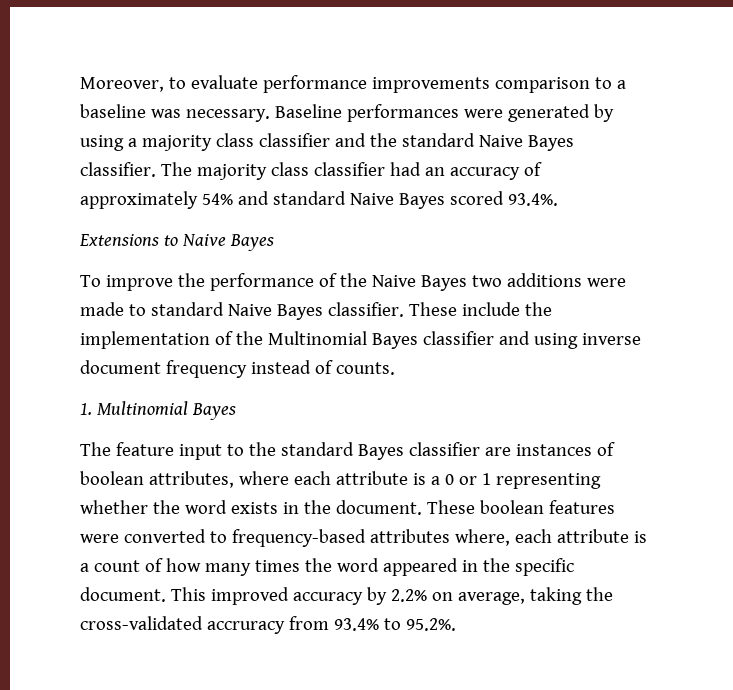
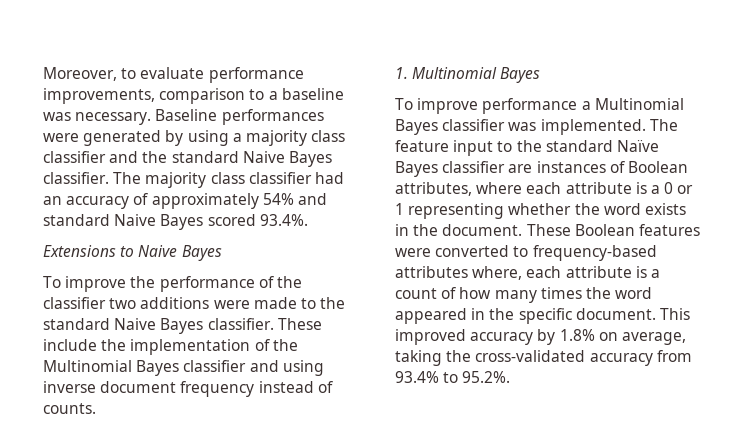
[371,77,490,93] improvements -> [43,88,155,104] improvements,
[371,275,467,291] Naive Bayes -> [43,297,106,309] classifier
(146, 310) none -> [320,297,346,309] the
(236, 411) none -> [395,98,684,114] [395,119,646,135] To improve performance a Multinomial Bayes classifier was implemented.
(354, 449) none -> [616,140,659,152] Naïve
[80,471,144,485] boolean -> [627,161,688,173] Boolean
[479,500,544,514] boolean -> [574,224,635,236] Boolean
[390,589,427,602] 2.2% -> [559,329,595,341] 1.8%
[206,621,285,634] accruracy -> [589,353,653,366] accuracy

